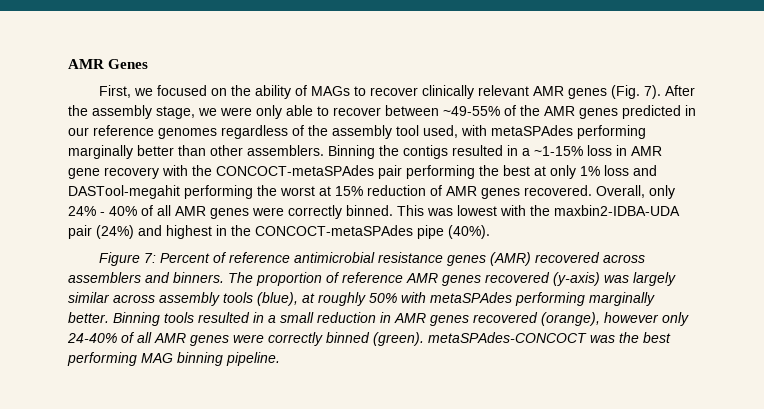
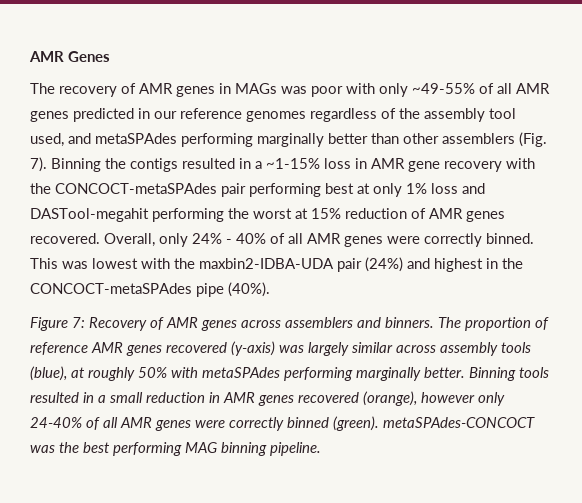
[99,85,696,99] [68,105,439,119] First, we focused on the ability of MAGs to recover clinically relevant AMR genes (Fig. 7). After the assembly stage, we were only able to recover between -> [30,83,408,97] The recovery of AMR genes in MAGs was poor with only
[520,105,540,116] the -> [497,83,512,94] all
[461,125,487,136] with -> [68,133,91,144] and
[247,145,324,156] assemblers. -> [442,132,547,147] [30,157,47,172] assemblers (Fig. 7).
[479,165,499,176] the -> (321, 190) none
[160,252,601,266] Percent of reference antimicrobial resistance genes (AMR) recovered -> [89,317,237,331] Recovery of AMR genes

